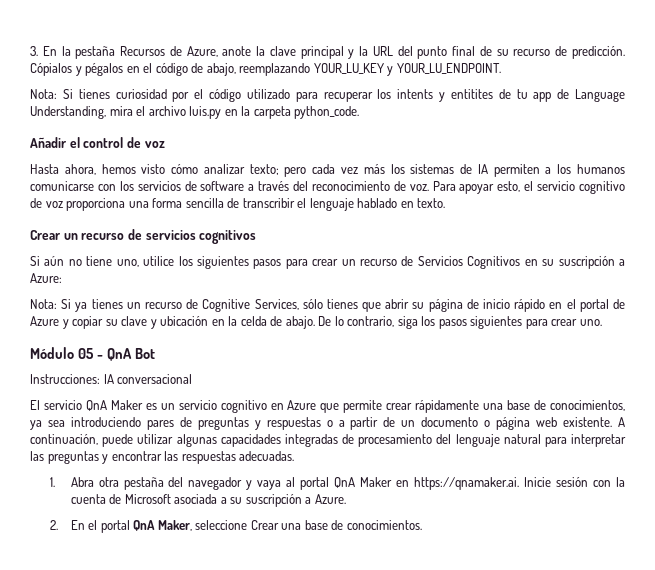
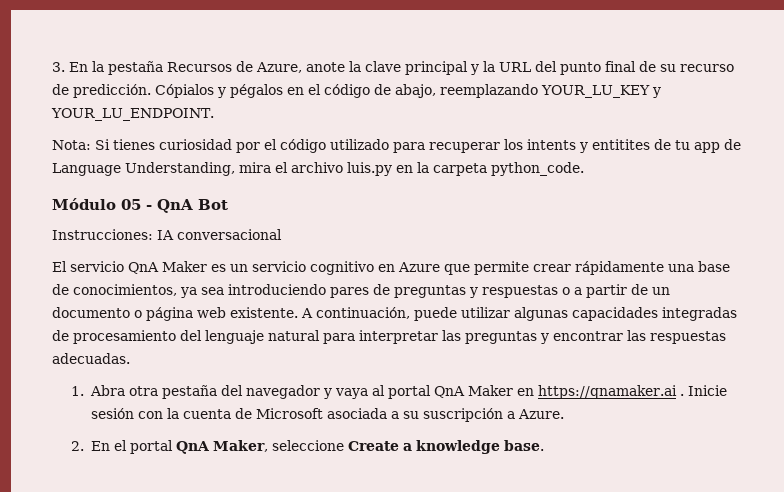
[30,137,165,148] [30,164,626,177] [30,181,625,194] [30,198,446,211] [30,229,257,244] [30,256,626,269] [30,273,62,283] [30,299,625,312] [30,316,602,329] // Añadir el control de voz // Hasta ahora, hemos visto cómo analizar texto; pero cada vez más los sistemas de IA permiten a los humanos comunicarse con los servicios de software a través del reconocimiento de voz. Para apoyar esto, el servicio cognitivo de voz proporciona una forma sencilla de transcribir el lenguaje hablado en texto. // Crear un recurso de servicios cognitivos // Si aún no tiene uno, utilice los siguientes pasos para crear un recurso de Servicios Cognitivos en su suscripción a Azure: // Nota: Si ya tienes un recurso de Cognitive Services, sólo tienes que abrir su página de inicio rápido en el portal de Azure y copiar su clave y ubicación en la celda de abajo. De lo contrario, siga los pasos siguientes para crear uno. -> (584, 169) none
[414,477,520,490] https://qnamaker.ai. -> [537,385,684,399] https://qnamaker.ai .
[250,520,422,530] Crear una base de conocimientos. -> [347,440,544,454] Create a knowledge base.

